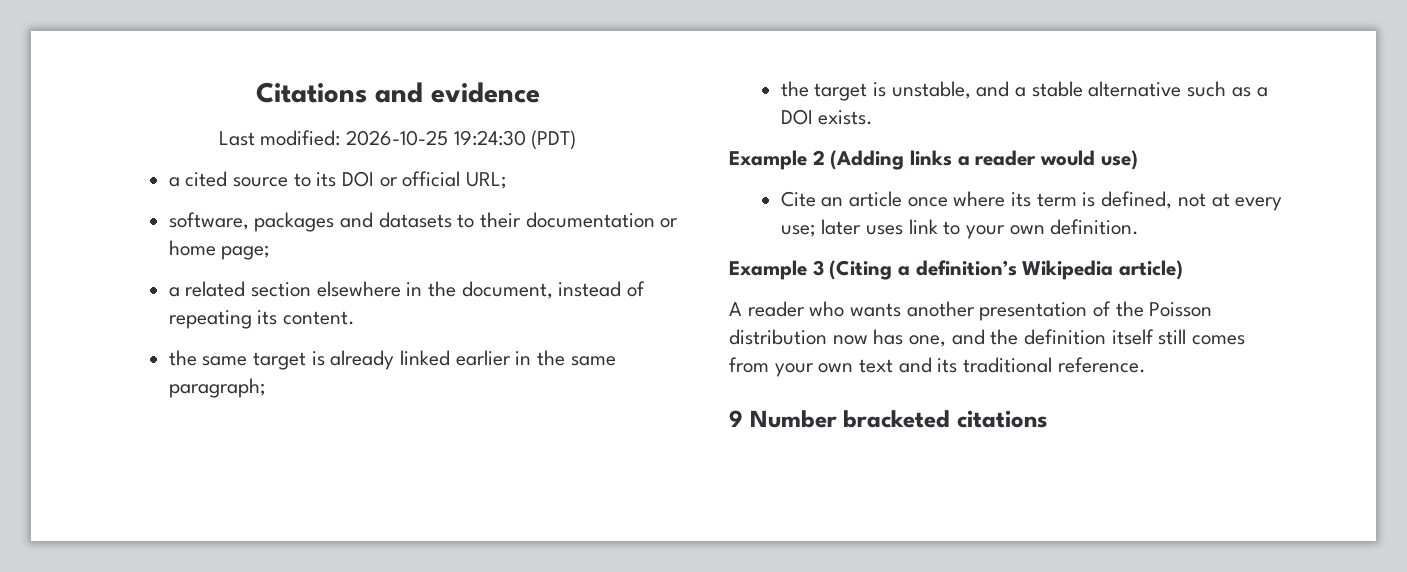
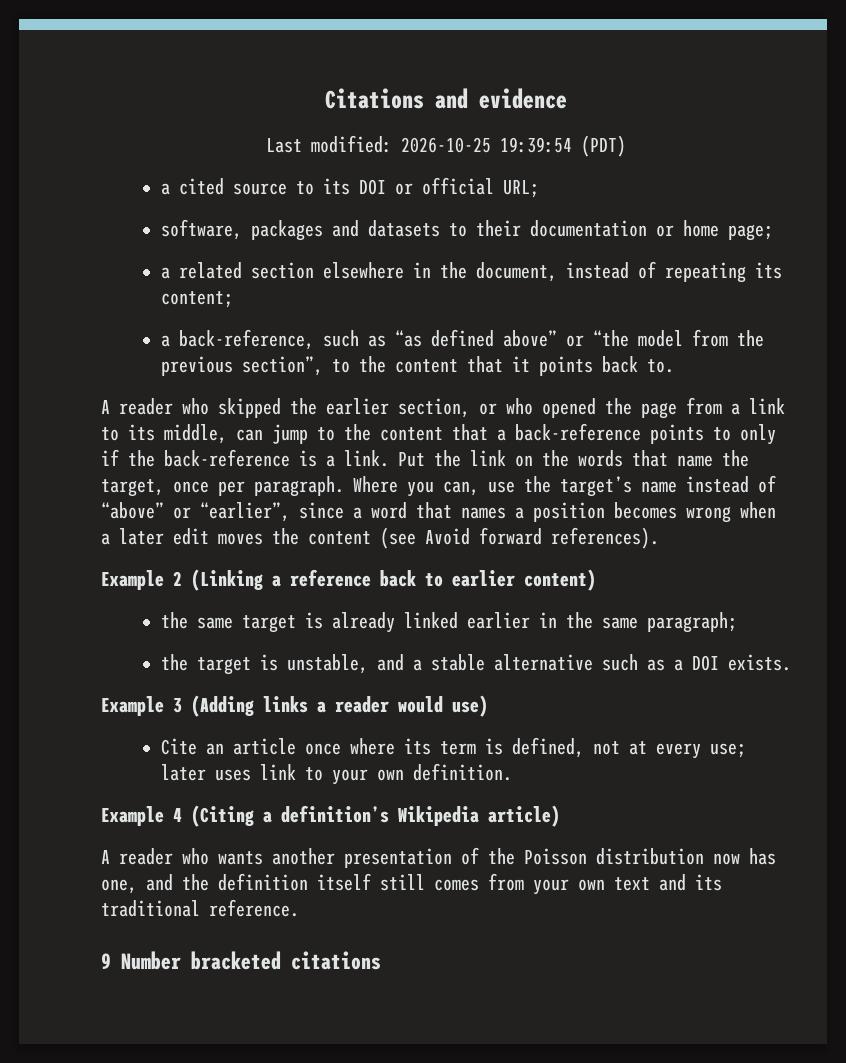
[453,130,526,146] 19:24:30 -> [500,137,572,153] 19:39:54
[283,311,356,325] content. -> [160,291,233,308] [160,329,764,350] [160,356,674,376] [101,397,785,419] [101,423,776,445] [101,449,749,467] [101,475,776,497] [101,502,776,523] [101,527,659,549] [101,569,596,591] content; // a back-reference, such as “as defined above” or “the model from the previous section”, to the content that it points back to. // A reader who skipped the earlier section, or who opened the page from a link to its middle, can jump to the content that a back-reference points to only if the back-reference is a link. Put the link on the words that name the target, once per paragraph. Where you can, use the target’s name instead of “above” or “earlier”, since a word that names a position becomes wrong when a later edit moves the content (see Avoid forward references). // Example 2 (Linking a reference back to earlier content)
[812,150,825,165] 2 -> [173,698,182,713] 3
[812,260,824,276] 3 -> [173,808,182,822] 4

